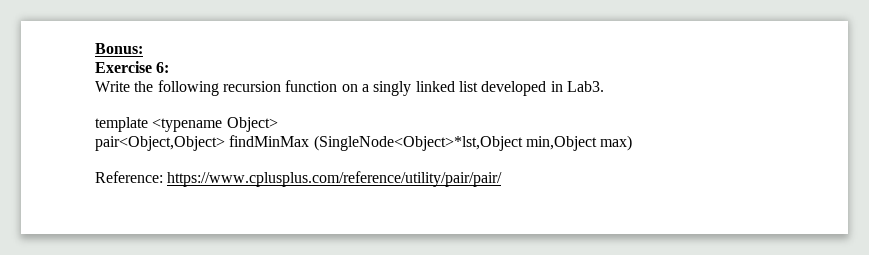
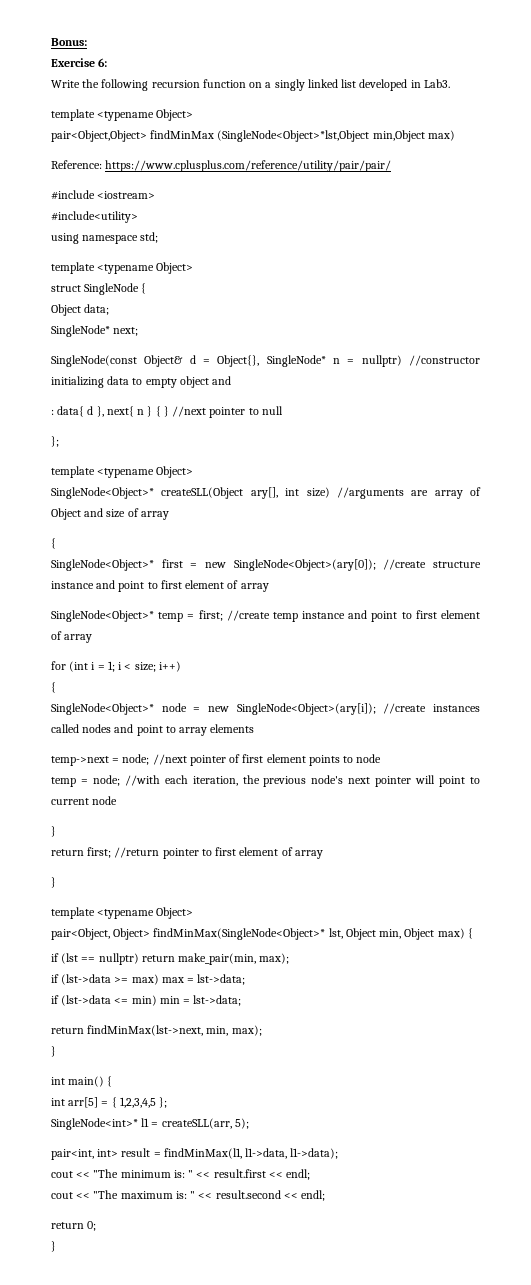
(503, 179) none -> [51,190,156,200] [51,211,138,223] [51,232,159,244] [51,262,194,274] [51,283,147,295] [51,304,110,316] [51,325,139,337] [51,355,480,367] [51,376,232,388] [51,406,283,418] [51,436,59,447] [51,466,194,478] [51,487,481,499] [51,508,169,520] [51,538,56,549] [51,559,481,571] [51,580,269,592] [51,610,481,622] [51,631,93,643] [51,661,181,672] [51,682,56,693] [51,703,480,715] [51,724,255,736] [51,754,382,766] [51,775,480,787] [51,796,118,805] [51,826,56,837] [51,847,323,859] [51,877,56,888] [51,907,194,919] [51,928,473,940] [51,953,290,965] [51,974,246,985] [51,995,242,1006] [51,1025,262,1036] [51,1046,56,1057] [51,1076,113,1087] [51,1097,168,1108] [51,1118,249,1130] [51,1148,339,1160] [51,1169,311,1180] [51,1190,326,1201] [51,1221,97,1231] [51,1241,56,1252] // #include <iostream> // #include<utility> // using namespace std; // template <typename Object> // struct SingleNode { // Object data; // SingleNode* next; // SingleNode(const Object& d = Object{}, SingleNode* n = nullptr) //constructor initializing data to empty object and // : data{ d }, next{ n } { } //next pointer to null // }; // template <typename Object> // SingleNode<Object>* createSLL(Object ary[], int size) //arguments are array of Object and size of array // { // SingleNode<Object>* first = new SingleNode<Object>(ary[0]); //create structure instance and point to first element of array // SingleNode<Object>* temp = first; //create temp instance and point to first element of array // for (int i = 1; i < size; i++) // { // SingleNode<Object>* node = new SingleNode<Object>(ary[i]); //create instances called nodes and point to array elements // temp->next = node; //next pointer of first element points to node // temp = node; //with each iteration, the previous node's next pointer will point to current node // } // return first; //return pointer to first element of array // } // template <typename Object> // pair<Object, Object> findMinMax(SingleNode<Object>* lst, Object min, Object max) { // if (lst == nullptr) return make_pair(min, max); // if (lst->data >= max) max = lst->data; // if (lst->data <= min) min = lst->data; // return findMinMax(lst->next, min, max); // } // int main() { // int arr[5] = { 1,2,3,4,5 }; // SingleNode<int>* l1 = createSLL(arr, 5); // pair<int, int> result = findMinMax(l1, l1->data, l1->data); // cout << "The minimum is: " << result.first << endl; // cout << "The maximum is: " << result.second << endl; // return 0; // }

